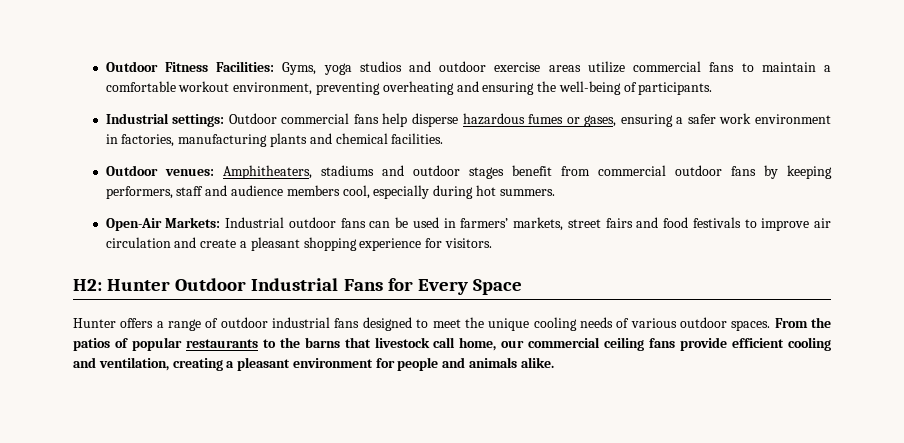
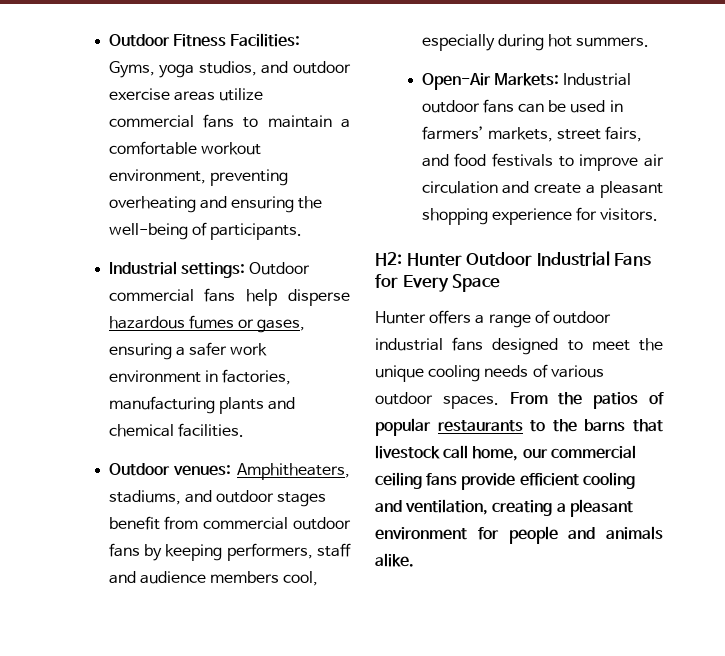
[359,61,402,72] studios -> [198,61,257,76] studios,
[320,165,374,176] stadiums -> [108,490,181,505] stadiums,
[605,218,633,228] fairs -> [605,126,643,142] fairs,

